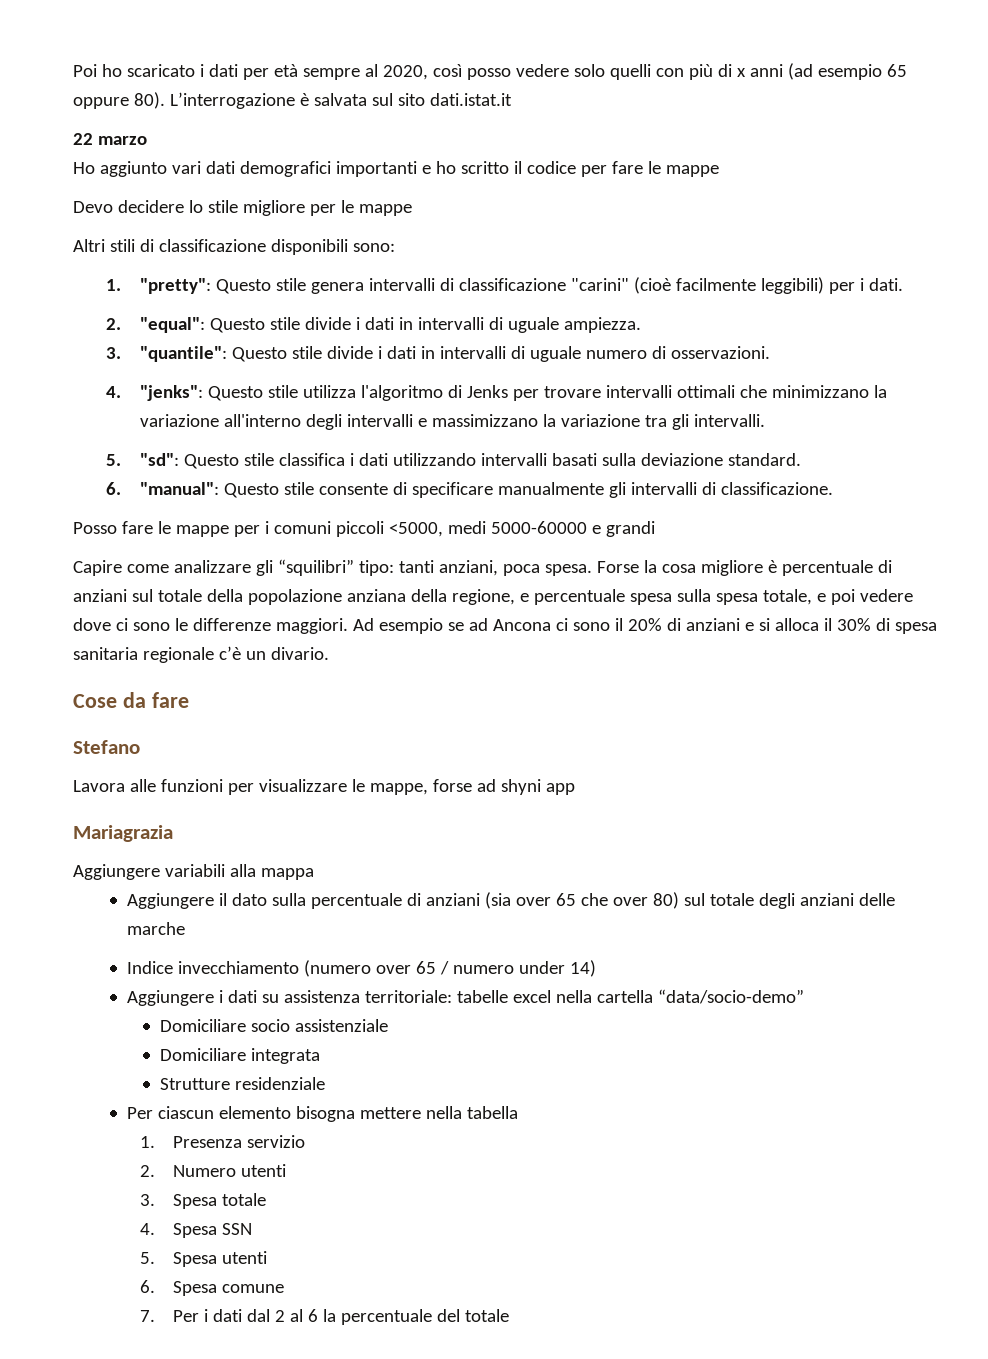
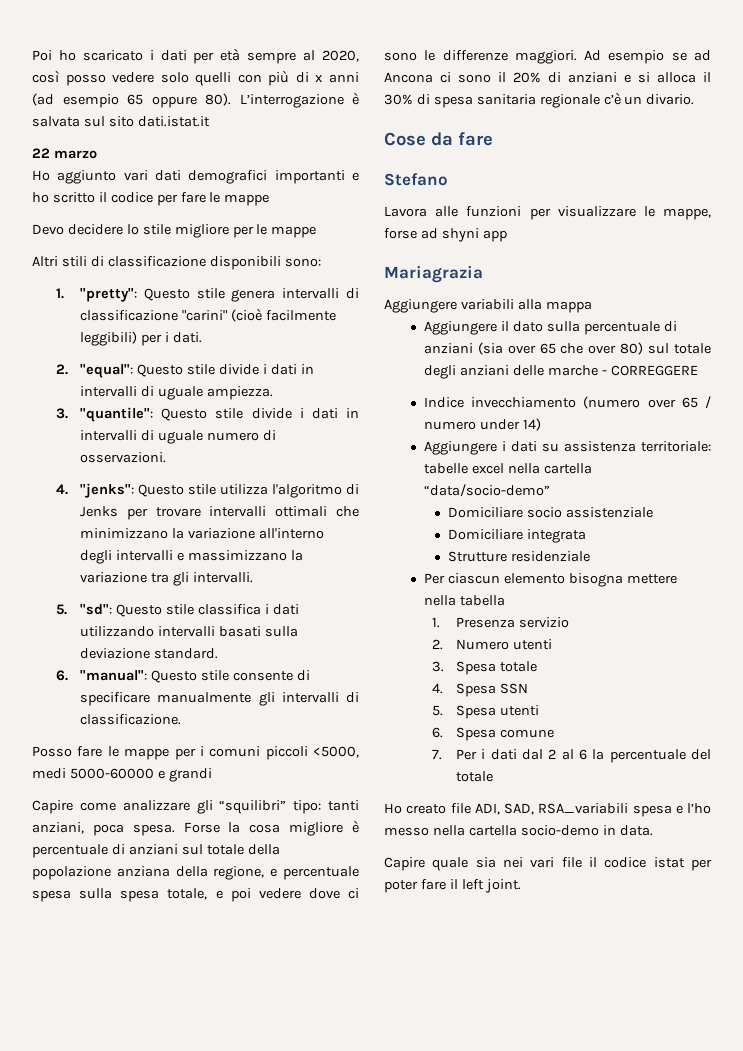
(185, 928) none -> [601,365,698,376] - CORREGGERE
(509, 1315) none -> [384,803,711,817] [384,825,653,836] [384,857,712,871] [384,879,521,893] // Ho creato file ADI, SAD, RSA_variabili spesa e l’ho messo nella cartella socio-demo in data. // Capire quale sia nei vari file il codice istat per poter fare il left joint.

